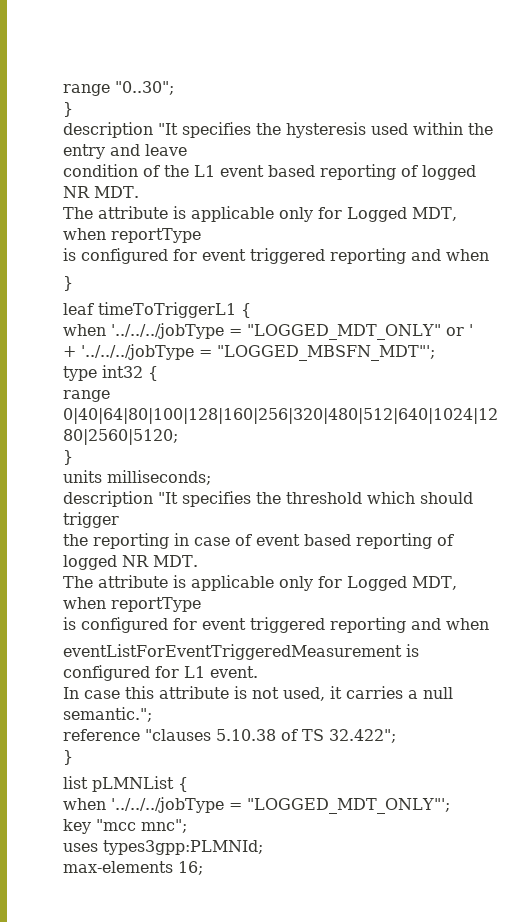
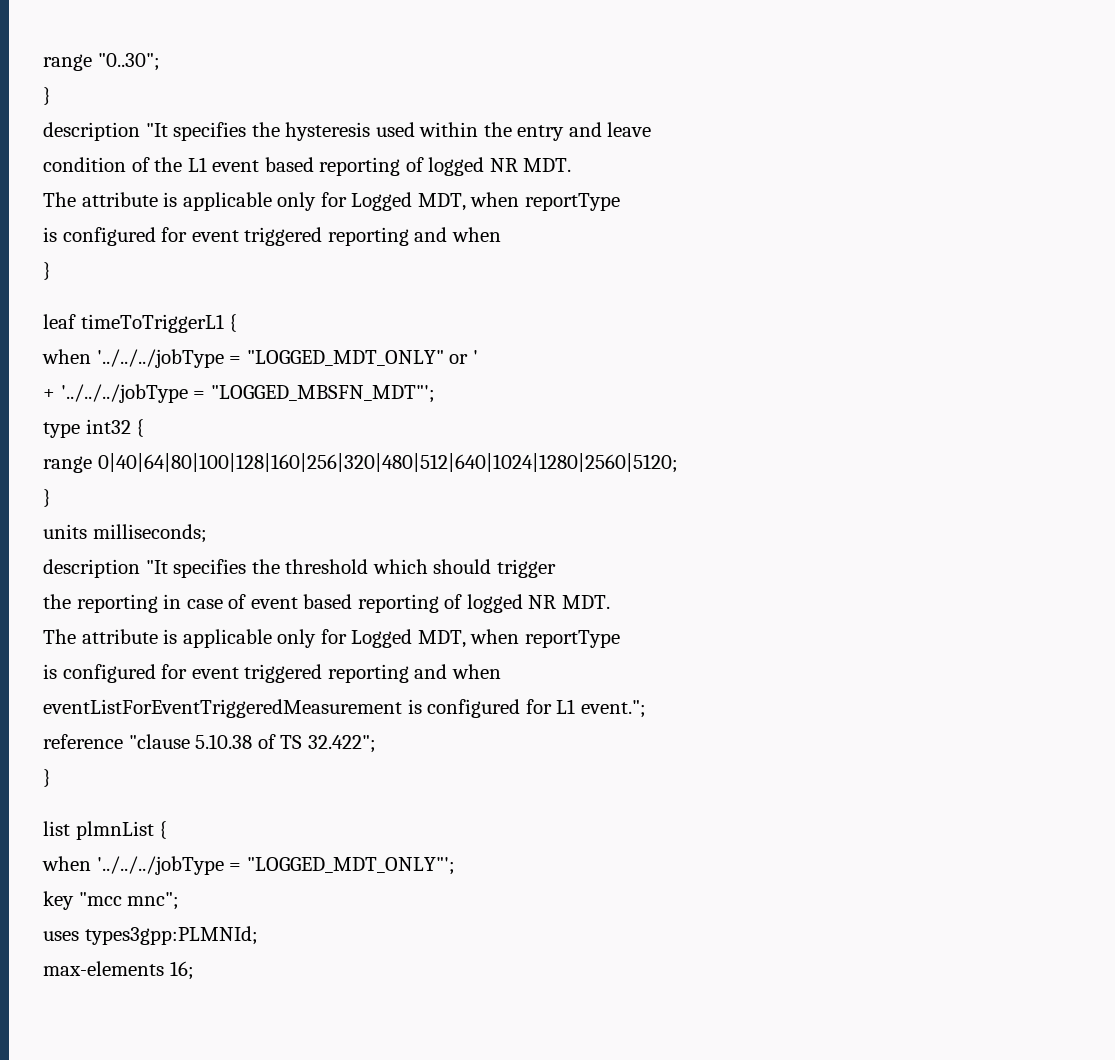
[210,666,258,678] [63,686,453,701] [63,707,152,722] event. // In case this attribute is not used, it carries a null semantic."; -> [580,700,646,718] event.";
[145,729,211,741] "clauses -> [128,734,190,749] "clause
[92,776,174,792] pLMNList -> [75,821,154,840] plmnList

